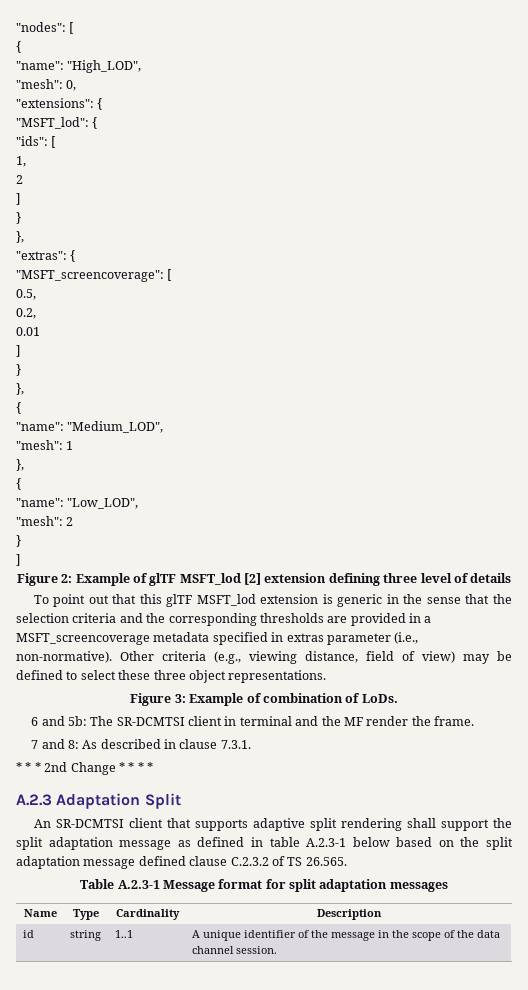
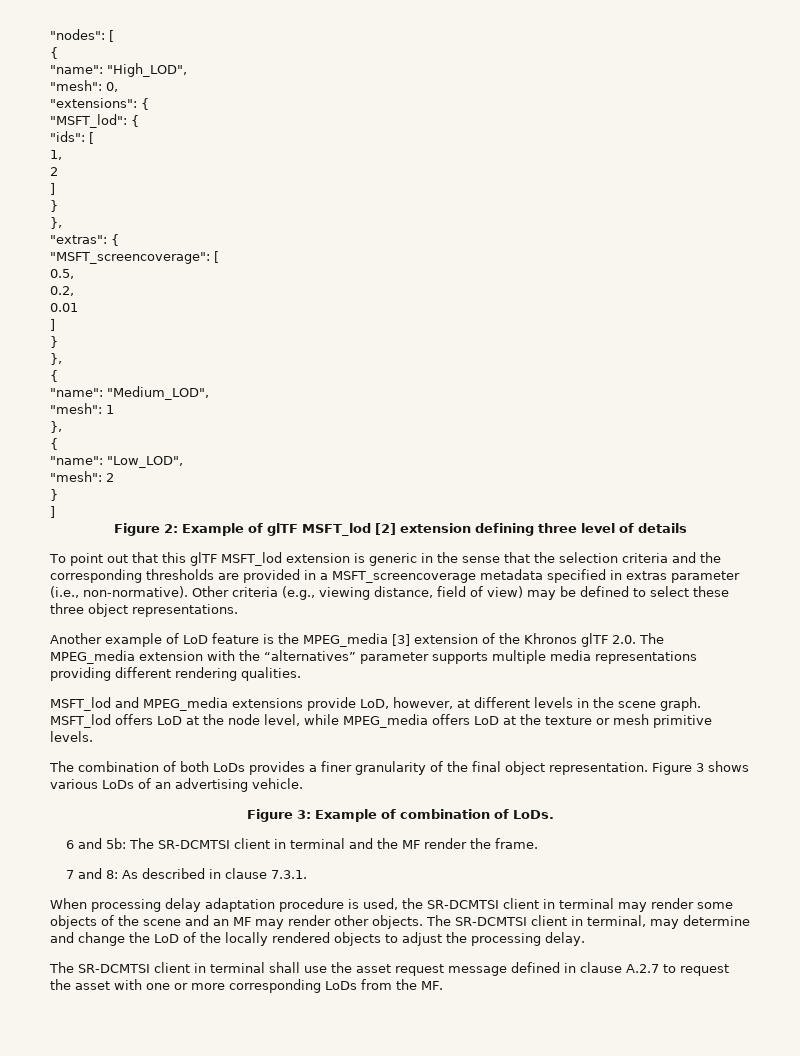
(327, 676) none -> [50,633,664,647] [50,650,697,664] [50,667,301,681] [50,697,701,711] [50,714,712,728] [50,731,93,742] [49,761,749,775] [50,778,303,792] // Another example of LoD feature is the MPEG_media [3] extension of the Khronos glTF 2.0. The MPEG_media extension with the “alternatives” parameter supports multiple media representations providing different rendering qualities. // MSFT_lod and MPEG_media extensions provide LoD, however, at different levels in the scene graph. MSFT_lod offers LoD at the node level, while MPEG_media offers LoD at the texture or mesh primitive levels. // The combination of both LoDs provides a finer granularity of the final object representation. Figure 3 shows various LoDs of an advertising vehicle.
[16,762,153,775] [16,793,181,809] [33,818,512,831] [16,837,513,850] [16,856,347,869] [80,879,448,892] [23,909,57,917] [73,909,99,920] [115,909,180,920] [316,909,382,920] [22,930,34,938] [69,930,101,941] [114,930,133,938] [191,930,500,941] [191,946,277,954] * * * 2nd Change * * * * // A.2.3 Adaptation Split // An SR-DCMTSI client that supports adaptive split rendering shall support the split adaptation message as defined in table A.2.3-1 below based on the split adaptation message defined clause C.2.3.2 of TS 26.565. // Table A.2.3-1 Message format for split adaptation messages // Name | Type | Cardinality | Description // id | string | 1..1 | A unique identifier of the message in the scope of the data channel session. -> [50,898,733,912] [50,915,750,929] [50,932,585,946] [49,962,729,976] [50,979,443,993] When processing delay adaptation procedure is used, the SR-DCMTSI client in terminal may render some objects of the scene and an MF may render other objects. The SR-DCMTSI client in terminal, may determine and change the LoD of the locally rendered objects to adjust the processing delay. // The SR-DCMTSI client in terminal shall use the asset request message defined in clause A.2.7 to request the asset with one or more corresponding LoDs from the MF.

